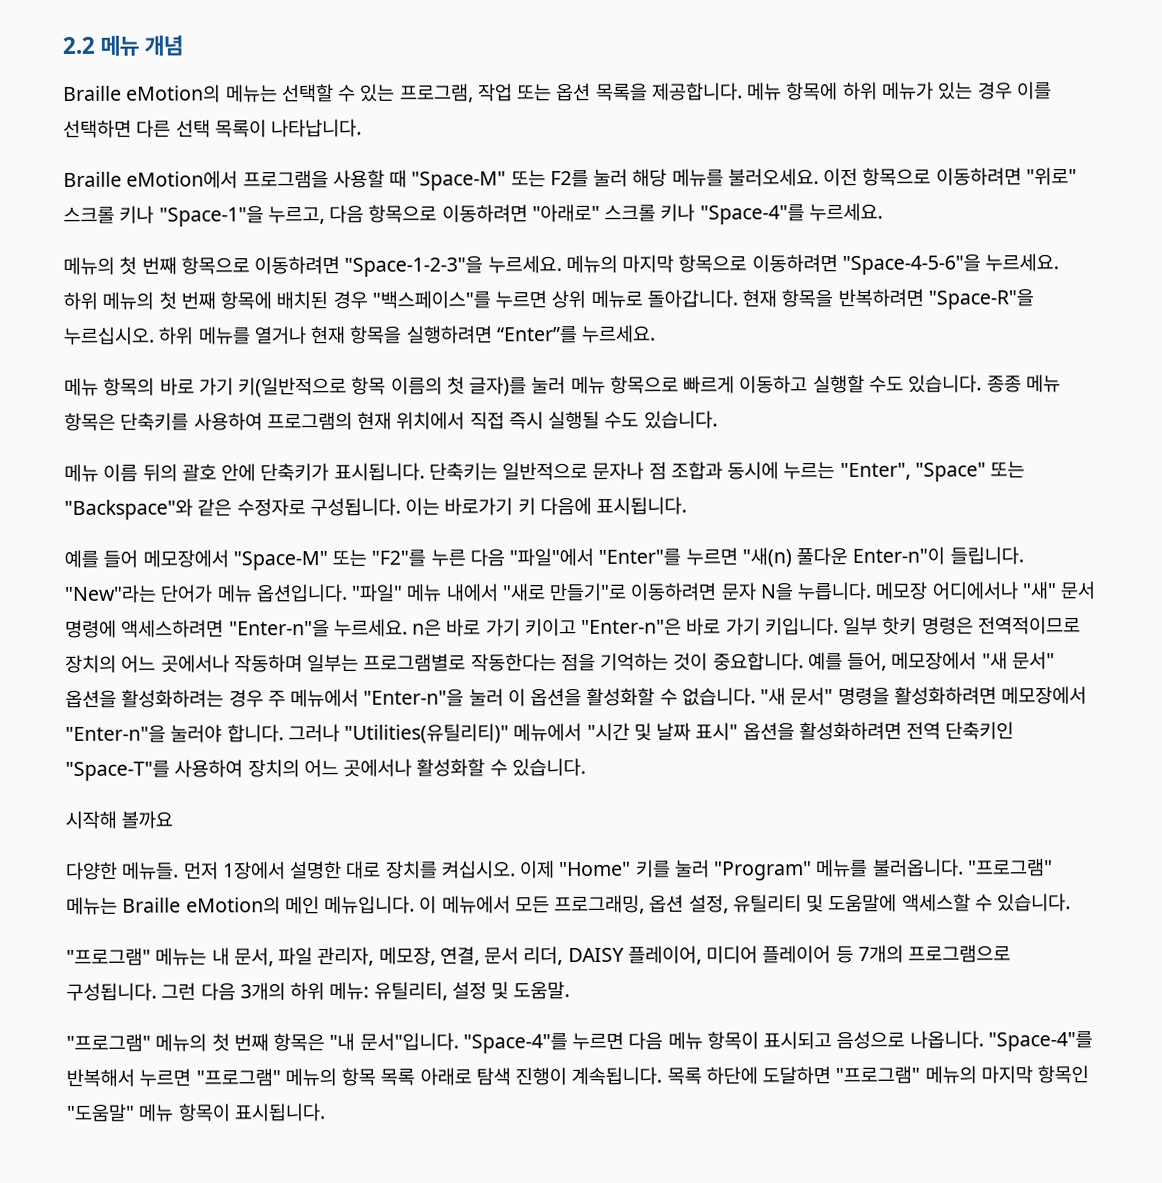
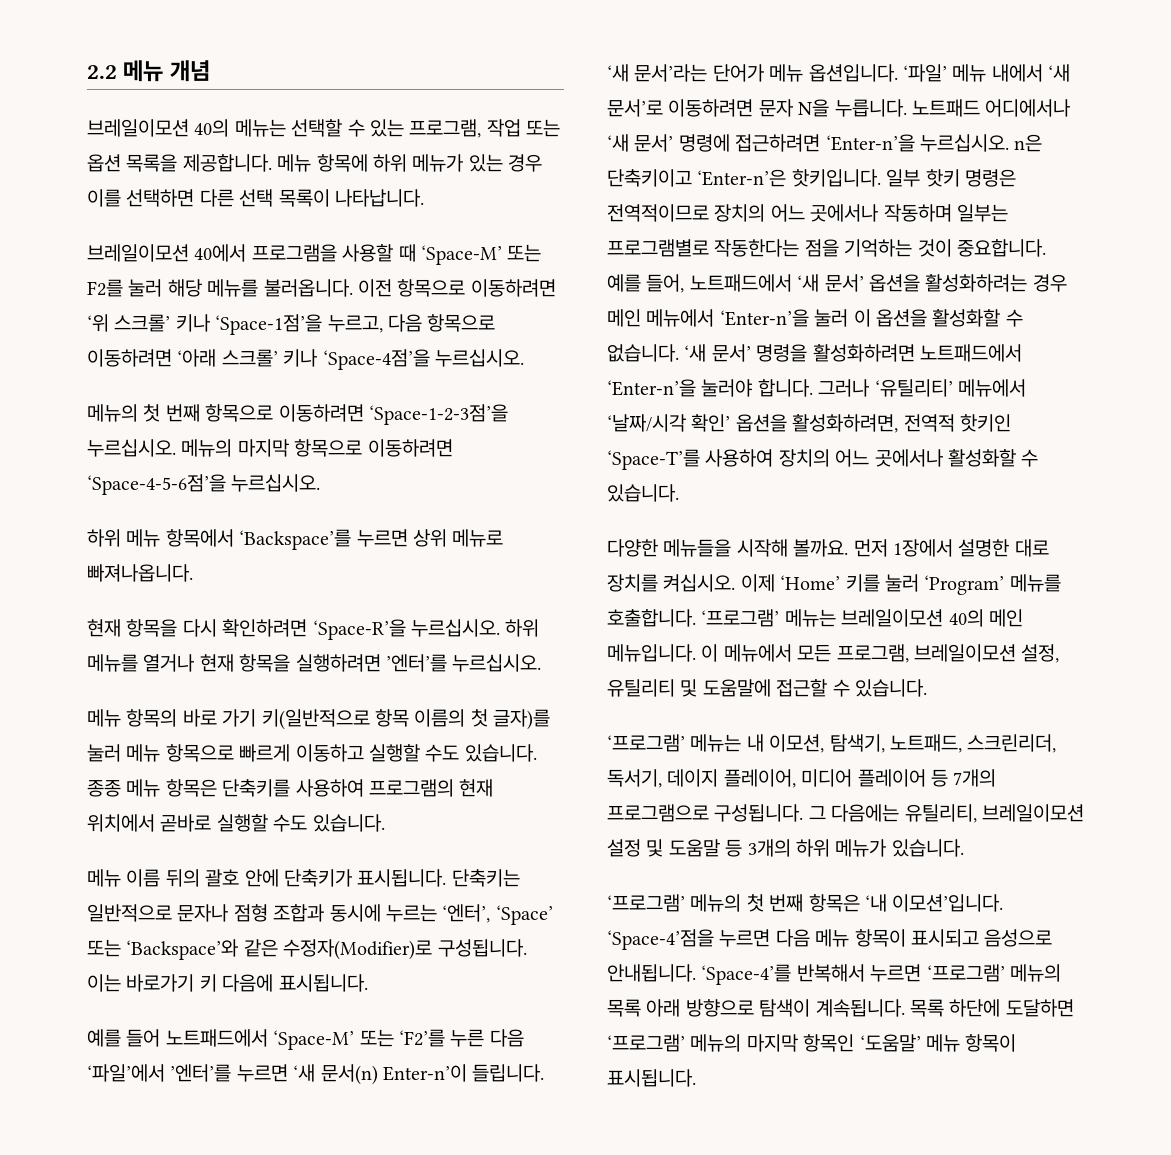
[63,84,222,103] Braille eMotion의 -> [87,119,230,137] 브레일이모션 40의
[63,170,239,189] Braille eMotion에서 -> [87,244,247,262] 브레일이모션 40에서
[411,171,507,191] "Space-M" -> [421,245,502,265] ‘Space-M’
[727,168,819,187] 불러오세요. -> [263,279,353,297] 불러옵니다.
[1025,167,1077,186] [63,202,883,227] "위로" 스크롤 키나 "Space-1"을 누르고, 다음 항목으로 이동하려면 "아래로" 스크롤 키나 "Space-4"를 누르세요. -> [87,314,496,335] [87,349,524,370] ‘위 스크롤’ 키나 ‘Space-1점’을 누르고, 다음 항목으로 이동하려면 ‘아래 스크롤’ 키나 ‘Space-4점’을 누르십시오.
[344,255,562,277] "Space-1-2-3"을 누르세요. -> [369,404,508,425] [87,439,176,457] ‘Space-1-2-3점’을 누르십시오.
[841,253,1060,275] [63,290,491,310] "Space-4-5-6"을 누르세요. 하위 메뉴의 첫 번째 항목에 배치된 경우 "백스페이스"를 -> [87,474,321,495] [87,529,352,550] ‘Space-4-5-6점’을 누르십시오. // 하위 메뉴 항목에서 ‘Backspace’를
[646,288,1034,310] 돌아갑니다. 현재 항목을 반복하려면 "Space-R"을 -> [87,564,193,582] [87,619,406,640] 빠져나옵니다. // 현재 항목을 다시 확인하려면 ‘Space-R’을
[495,324,657,344] “Enter”를 누르세요. -> [386,654,542,672] ’엔터’를 누르십시오.
[469,410,601,430] 직접 즉시 실행될 -> [160,814,268,832] 곧바로 실행할
[648,461,667,480] 점 -> [233,904,268,922] 점형
[839,461,1026,482] [64,498,306,520] "Enter", "Space" 또는 "Backspace"와 같은 수정자로 -> [442,904,553,925] [87,939,433,960] ‘엔터’, ‘Space’ 또는 ‘Backspace’와 같은 수정자(Modifier)로
[142,546,1024,571] [64,584,157,603] 메모장에서 "Space-M" 또는 "F2"를 누른 다음 "파일"에서 "Enter"를 누르면 "새(n) 풀다운 Enter-n"이 들립니다. "New"라는 -> [165,1029,524,1050] [87,1064,545,1085] [607,64,708,82] 노트패드에서 ‘Space-M’ 또는 ‘F2’를 누른 다음 ‘파일’에서 ’엔터’를 누르면 ‘새 문서(n) Enter-n’이 들립니다. ‘새 문서’라는
[351,583,404,602] "파일" -> [903,64,947,82] ‘파일’
[501,582,628,602] "새로 만들기"로 -> [1048,64,1071,82] [607,99,663,117] ‘새 문서’로
[875,581,1097,600] [65,617,839,638] 메모장 어디에서나 "새" 문서 명령에 액세스하려면 "Enter-n"을 누르세요. n은 바로 가기 키이고 "Enter-n"은 바로 가기 키입니다. -> [912,99,1071,117] [607,134,1043,152] [607,169,881,187] 노트패드 어디에서나 ‘새 문서’ 명령에 접근하려면 ‘Enter-n’을 누르십시오. n은 단축키이고 ‘Enter-n’은 핫키입니다.
[891,651,1055,670] [65,688,465,708] 메모장에서 "새 문서" 옵션을 활성화하려는 경우 주 메뉴에서 "Enter-n"을 -> [689,274,1067,292] [607,309,809,327] 노트패드에서 ‘새 문서’ 옵션을 활성화하려는 경우 메인 메뉴에서 ‘Enter-n’을
[760,686,1088,706] [65,721,1015,744] [65,760,170,781] "새 문서" 명령을 활성화하려면 메모장에서 "Enter-n"을 눌러야 합니다. 그러나 "Utilities(유틸리티)" 메뉴에서 "시간 및 날짜 표시" 옵션을 활성화하려면 전역 단축키인 "Space-T"를 -> [684,344,1022,362] [607,379,1026,397] [607,414,1011,433] [607,449,700,470] ‘새 문서’ 명령을 활성화하려면 노트패드에서 ‘Enter-n’을 눌러야 합니다. 그러나 ‘유틸리티’ 메뉴에서 ‘날짜/시각 확인’ 옵션을 활성화하려면, 전역적 핫키인 ‘Space-T’를
[65,810,174,829] [66,861,180,880] 시작해 볼까요 // 다양한 메뉴들. -> [607,539,849,557] 다양한 메뉴들을 시작해 볼까요.
[559,861,632,877] "Home" -> [780,575,841,590] ‘Home’
[714,858,1053,881] [66,896,281,915] "Program" 메뉴를 불러옵니다. "프로그램" 메뉴는 Braille eMotion의 -> [924,574,1061,595] [607,609,984,627] ‘Program’ 메뉴를 호출합니다. ‘프로그램’ 메뉴는 브레일이모션 40의
[554,894,685,915] 프로그래밍, 옵션 -> [836,644,1016,663] 프로그램, 브레일이모션
[901,893,1072,912] [66,947,151,966] 액세스할 수 있습니다. // "프로그램" -> [776,679,927,697] [607,734,685,752] 접근할 수 있습니다. // ‘프로그램’
[233,946,625,967] 문서, 파일 관리자, 메모장, 연결, 문서 리더, DAISY -> [769,734,1057,753] [607,769,719,788] 이모션, 탐색기, 노트패드, 스크린리더, 독서기, 데이지
[161,981,571,1001] [66,1033,151,1052] 그런 다음 3개의 하위 메뉴: 유틸리티, 설정 및 도움말. // "프로그램" -> [808,804,1084,823] [607,839,964,857] [607,894,685,912] 그 다음에는 유틸리티, 브레일이모션 설정 및 도움말 등 3개의 하위 메뉴가 있습니다. // ‘프로그램’
[329,1032,568,1054] "내 문서"입니다. "Space-4"를 -> [865,894,1004,912] [607,929,714,950] ‘내 이모션’입니다. ‘Space-4’점을
[909,1030,1093,1052] [66,1067,568,1087] 나옵니다. "Space-4"를 반복해서 누르면 "프로그램" 메뉴의 항목 목록 아래로 탐색 진행이 -> [607,964,1061,985] [607,999,811,1017] 안내됩니다. ‘Space-4’를 반복해서 누르면 ‘프로그램’ 메뉴의 목록 아래 방향으로 탐색이
[835,1065,921,1085] "프로그램" -> [607,1034,685,1052] ‘프로그램’
[66,1103,135,1122] "도움말" -> [859,1034,921,1052] ‘도움말’

